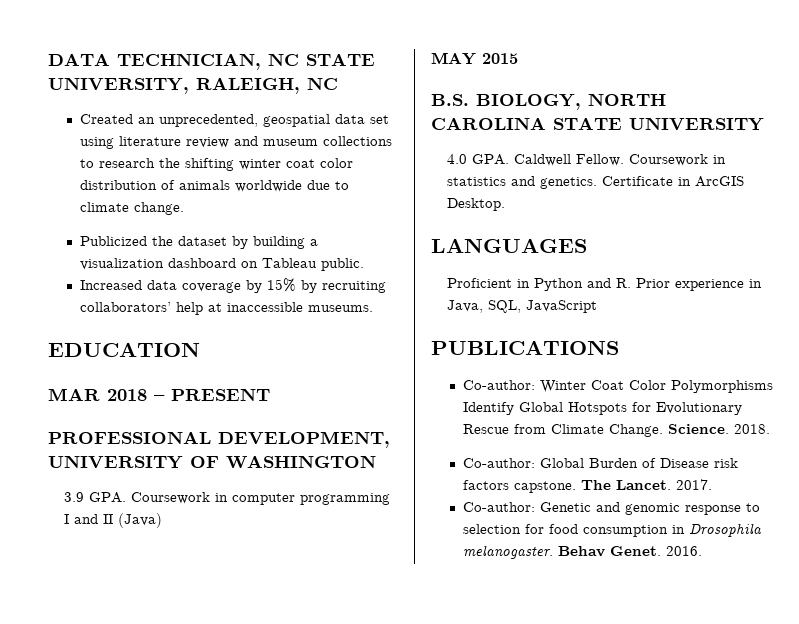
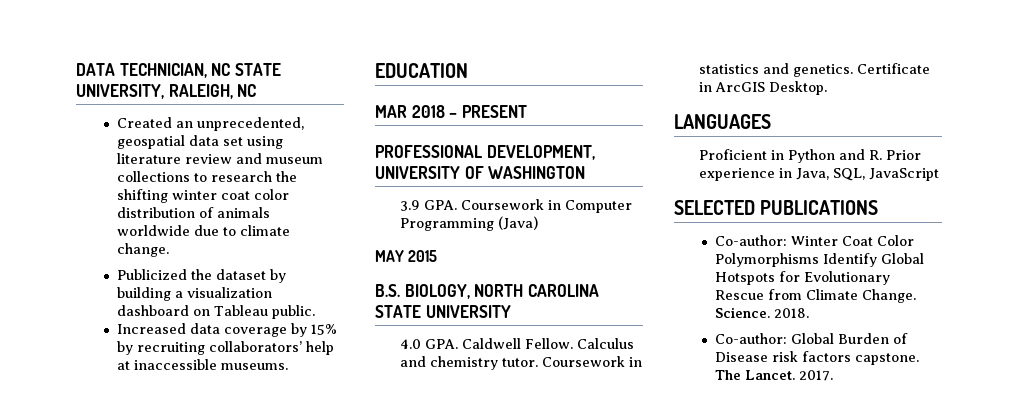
[232,493,391,505] [64,514,114,524] computer programming I and II -> [565,200,633,213] [400,218,495,231] Computer Programming
(625, 160) none -> [577,338,635,349] [400,356,539,370] Calculus and chemistry tutor.
(598, 306) none -> [674,200,755,215] SELECTED
[463,502,761,515] [463,523,763,537] [463,545,703,559] // Co-author: Genetic and genomic response to selection for food consumption in Drosophila melanogaster. Behav Genet. 2016. -> (834, 375) none

